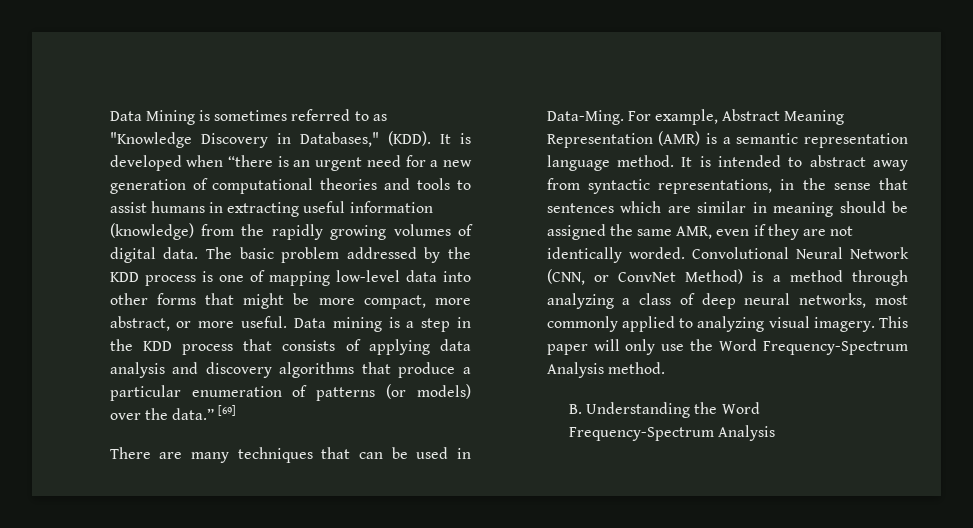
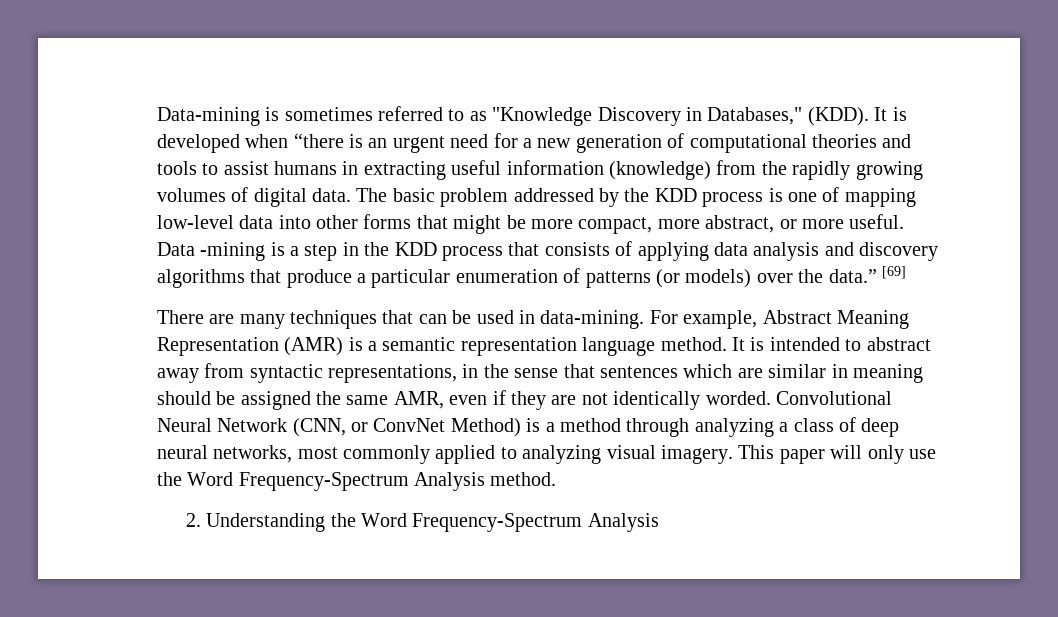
[109,110,195,125] Data Mining -> [156,107,260,126] Data-mining
[332,317,382,332] mining -> [200,242,266,261] -mining
[546,110,624,125] Data-Ming. -> [540,310,645,329] data-mining.
[568,404,582,414] B. -> [185,513,201,527] 2.

